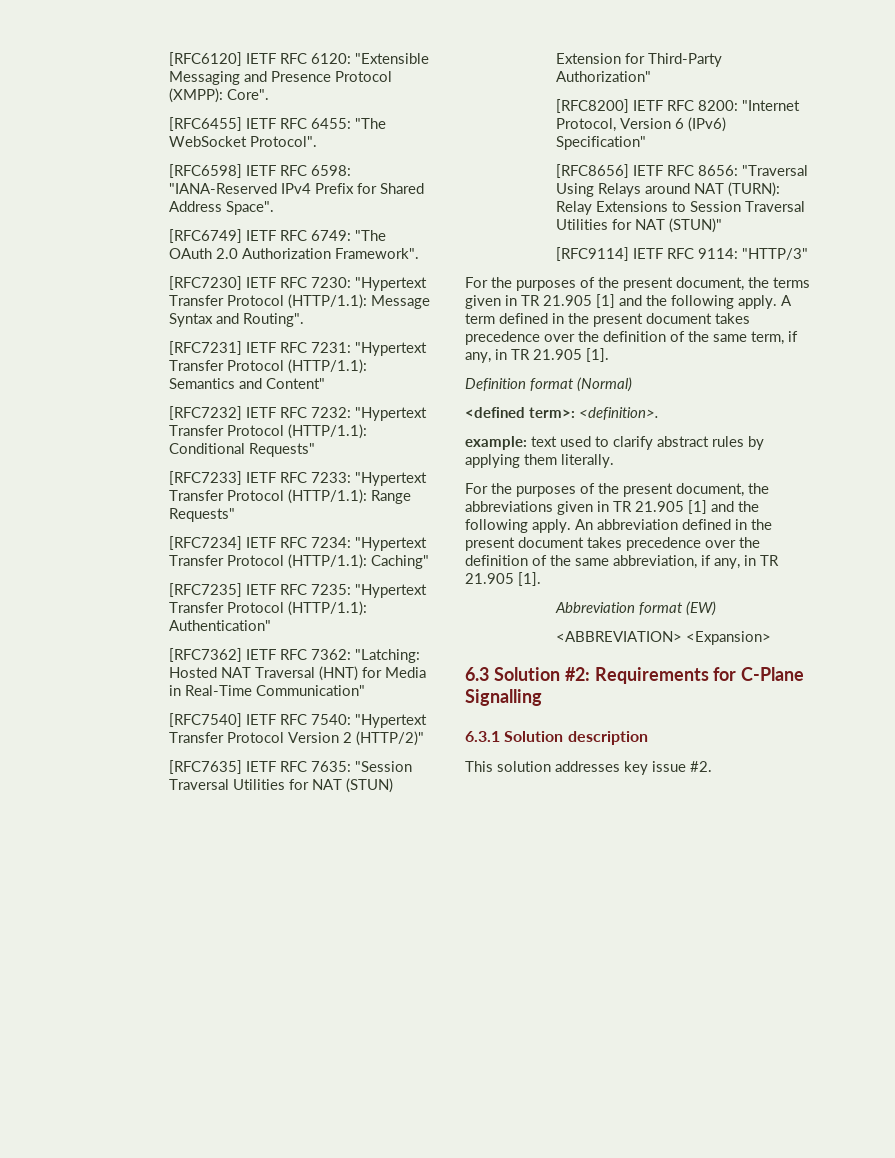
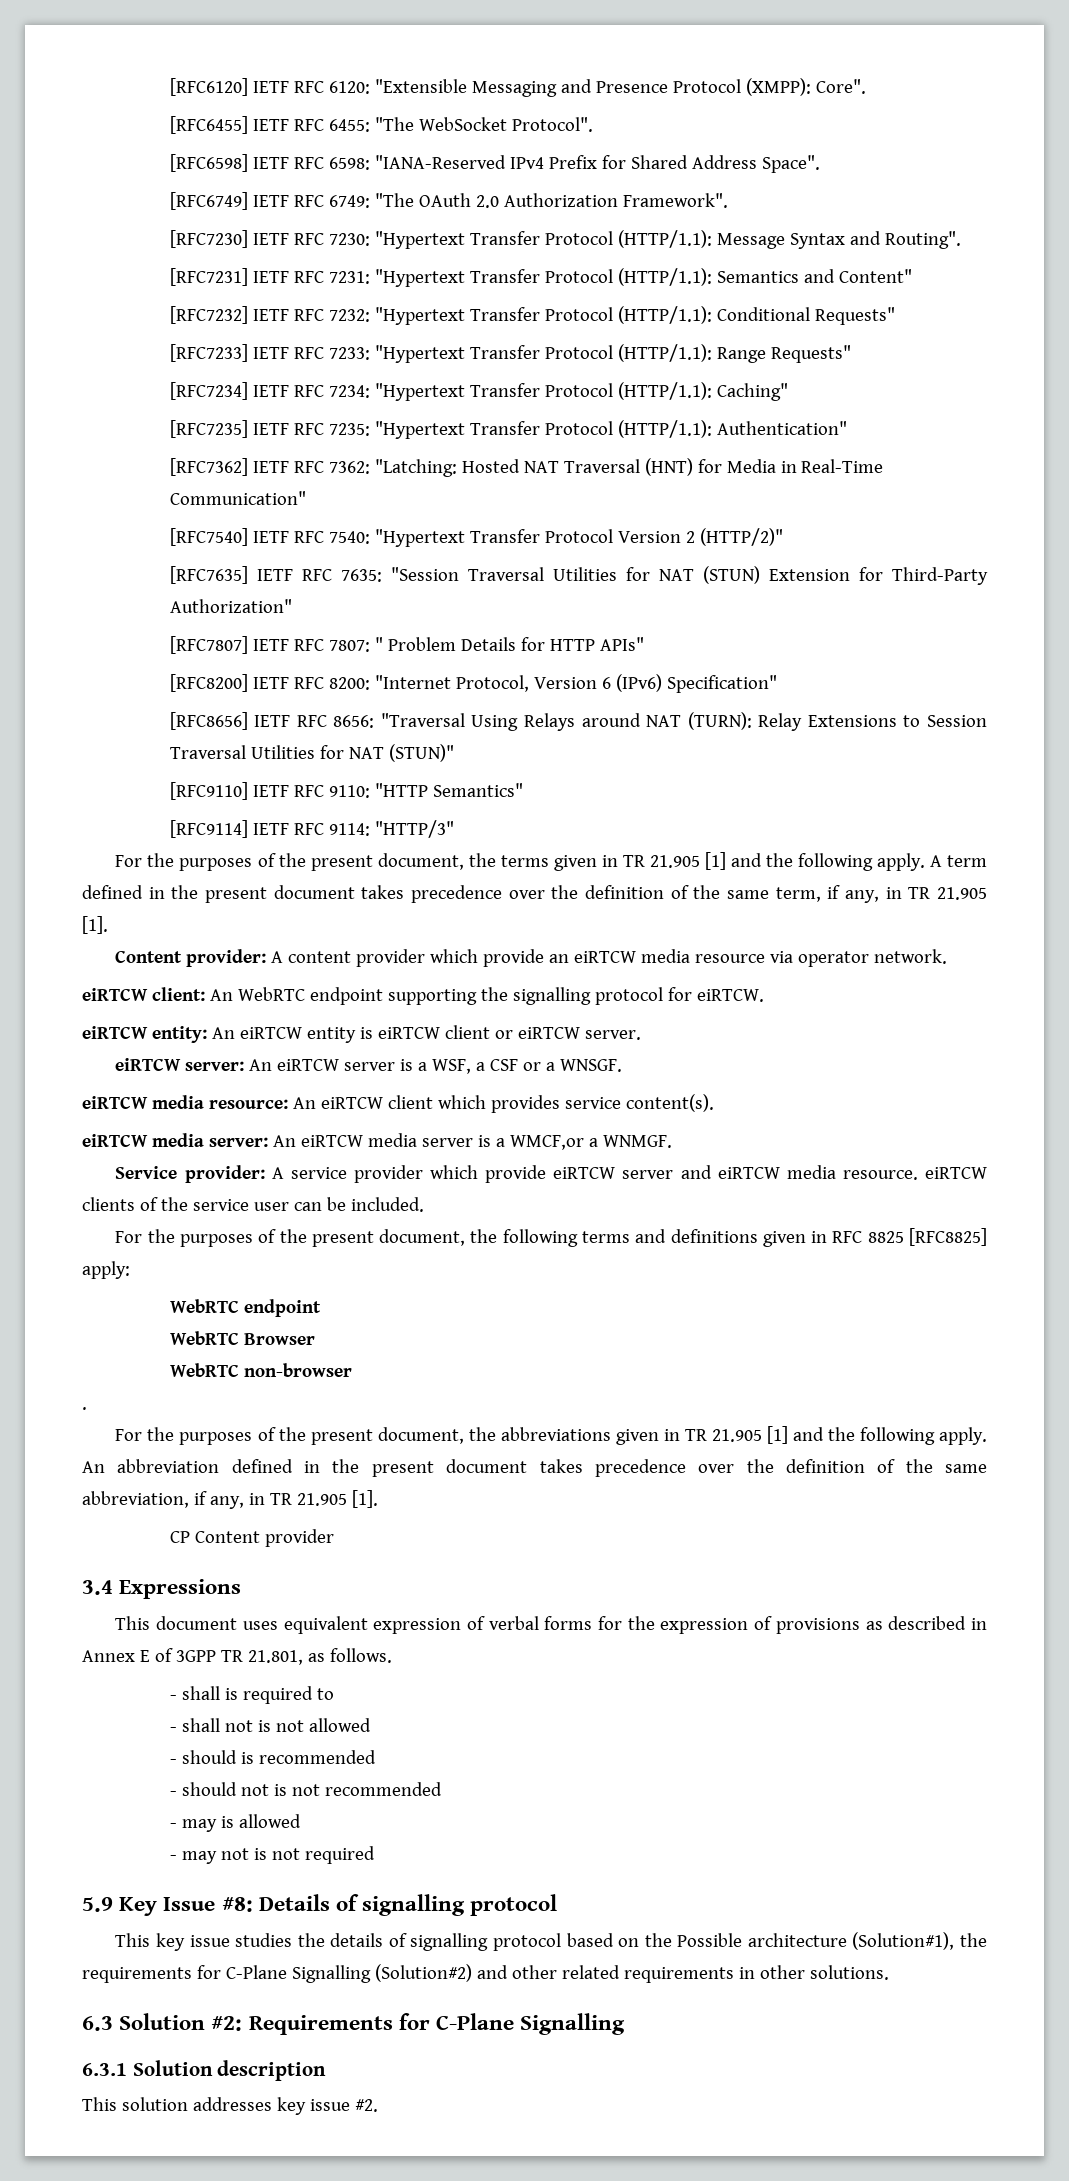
(651, 76) none -> [169,636,644,654] // [RFC7807] IETF RFC 7807: " Problem Details for HTTP APIs"
(722, 225) none -> [169,782,523,800] // [RFC9110] IETF RFC 9110: "HTTP Semantics"
[465,377,632,392] [465,407,659,420] [465,436,764,450] [465,454,614,468] Definition format (Normal) // <defined term>: <definition>. // example: text used to clarify abstract rules by applying them literally. -> [115,949,948,967] [82,987,764,1005] [82,1025,641,1043] [115,1058,623,1074] [82,1094,714,1113] [82,1133,672,1150] [115,1165,988,1183] [82,1197,424,1212] [115,1228,987,1247] [82,1261,130,1279] [169,1299,321,1317] [169,1331,315,1345] [169,1363,352,1377] [82,1407,87,1410] Content provider: A content provider which provide an eiRTCW media resource via operator network. // eiRTCW client: An WebRTC endpoint supporting the signalling protocol for eiRTCW. // eiRTCW entity: An eiRTCW entity is eiRTCW client or eiRTCW server. // eiRTCW server: An eiRTCW server is a WSF, a CSF or a WNSGF. // eiRTCW media resource: An eiRTCW client which provides service content(s). // eiRTCW media server: An eiRTCW media server is a WMCF,or a WNMGF. // Service provider: A service provider which provide eiRTCW server and eiRTCW media resource. eiRTCW clients of the service user can be included. // For the purposes of the present document, the following terms and definitions given in RFC 8825 [RFC8825] apply: // WebRTC endpoint // WebRTC Browser // WebRTC non-browser // .
[554,601,716,616] [555,631,771,645] Abbreviation format (EW) // <ABBREVIATION> <Expansion> -> [169,1529,334,1547] [82,1579,242,1599] [115,1616,988,1634] [82,1648,392,1665] [169,1686,334,1704] [169,1718,371,1732] [169,1750,376,1764] [169,1782,442,1796] [169,1814,301,1832] [169,1846,375,1864] [82,1894,558,1916] [115,1932,988,1951] [82,1964,889,1983] CP Content provider // 3.4 Expressions // This document uses equivalent expression of verbal forms for the expression of provisions as described in Annex E of 3GPP TR 21.801, as follows. // - shall is required to // - shall not is not allowed // - should is recommended // - should not is not recommended // - may is allowed // - may not is not required // 5.9 Key Issue #8: Details of signalling protocol // This key issue studies the details of signalling protocol based on the Possible architecture (Solution#1), the requirements for C-Plane Signalling (Solution#2) and other related requirements in other solutions.

